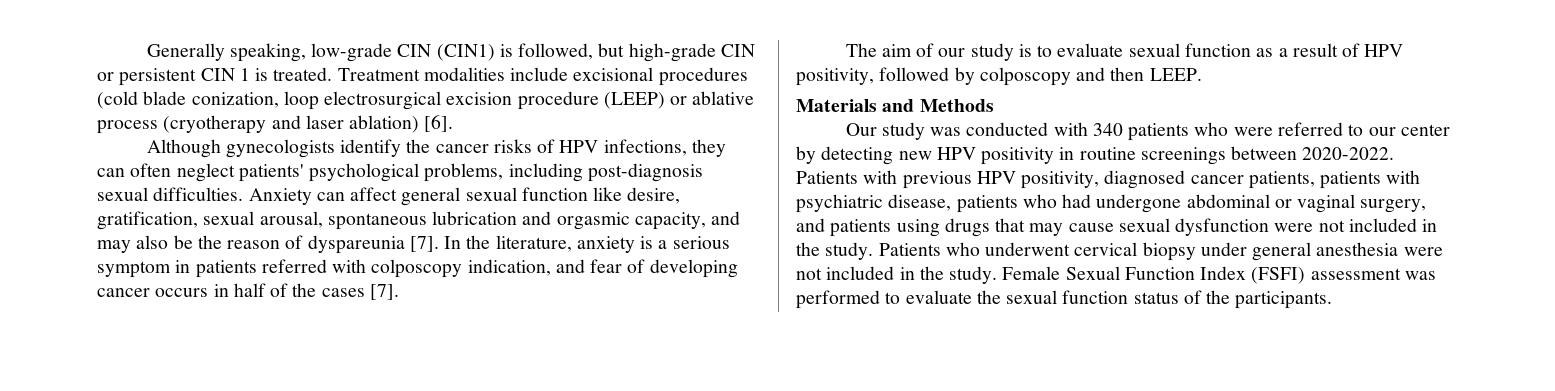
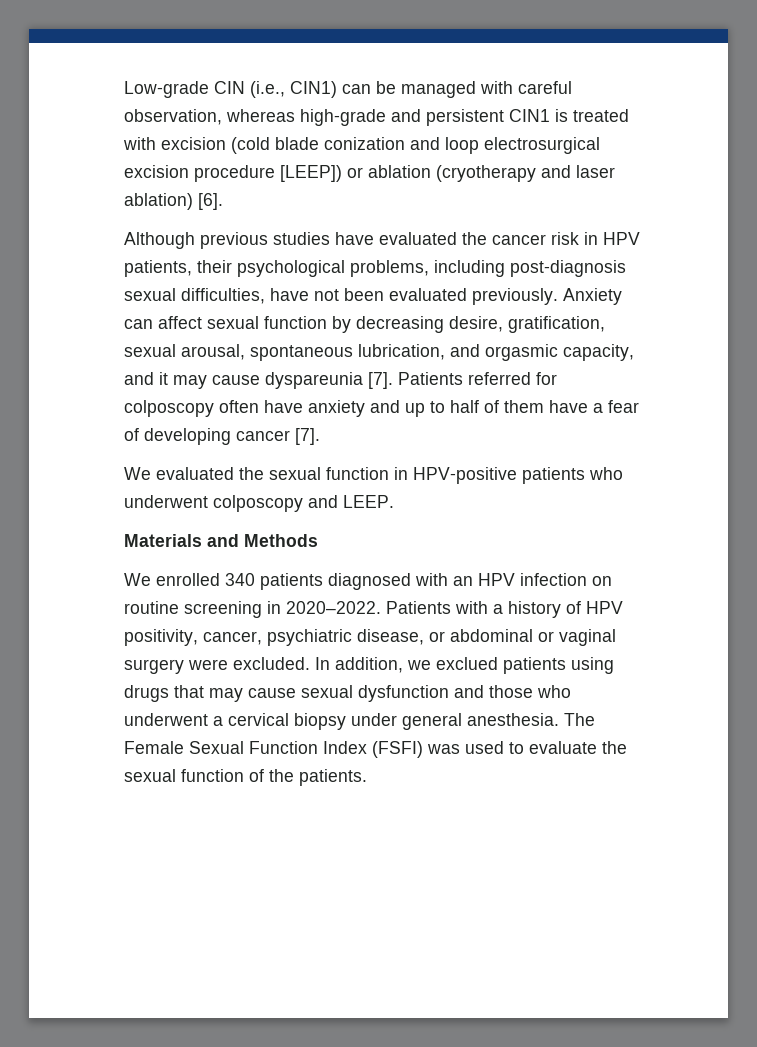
[146,43,755,62] [97,67,748,86] [97,91,755,110] [97,120,158,134] Generally speaking, low-grade CIN (CIN1) is followed, but high-grade CIN or persistent CIN 1 is treated. Treatment modalities include excisional procedures (cold blade conization, loop electrosurgical excision procedure (LEEP) or ablative process -> [124,81,572,98] [124,109,629,126] [123,137,600,154] [124,165,431,182] Low-grade CIN (i.e., CIN1) can be managed with careful observation, whereas high-grade and persistent CIN1 is treated with excision (cold blade conization and loop electrosurgical excision procedure [LEEP]) or ablation
[225,139,726,158] [97,163,304,182] gynecologists identify the cancer risks of HPV infections, they can often neglect patients' -> [200,232,640,249] [124,260,232,277] previous studies have evaluated the cancer risk in HPV patients, their
[153,187,244,201] difficulties. -> [181,288,558,305] difficulties, have not been evaluated previously.
[401,187,623,206] general sexual function like -> [207,316,444,333] sexual function by decreasing
[432,211,518,225] lubrication -> [358,344,445,360] lubrication,
[97,235,730,254] [97,259,738,278] [97,283,399,300] [845,43,1404,61] [796,67,975,86] may also be the reason of dyspareunia [7]. In the literature, anxiety is a serious symptom in patients referred with colposcopy indication, and fear of developing cancer occurs in half of the cases [7]. // The aim of our study is to evaluate sexual function as a result of HPV positivity, followed by -> [159,372,557,389] [124,400,639,417] [124,428,320,445] [124,467,623,484] [124,495,208,508] it may cause dyspareunia [7]. Patients referred for colposcopy often have anxiety and up to half of them have a fear of developing cancer [7]. // We evaluated the sexual function in HPV-positive patients who underwent
[1110,67,1145,81] then -> (338, 501) none
[845,122,1450,141] [796,146,1395,165] [796,170,1421,189] [796,194,1427,213] [796,218,825,232] Our study was conducted with 340 patients who were referred to our center by detecting new HPV positivity in routine screenings between 2020-2022. Patients with previous HPV positivity, diagnosed cancer patients, patients with psychiatric disease, patients who had undergone abdominal or vaginal surgery, and -> [124,573,612,590] [124,601,623,618] [124,629,616,646] [124,657,498,674] We enrolled 340 patients diagnosed with an HPV infection on routine screening in 2020–2022. Patients with a history of HPV positivity, cancer, psychiatric disease, or abdominal or vaginal surgery were excluded. In addition, we exclued
[1274,218,1438,232] [796,242,1071,260] were not included in the study. Patients who underwent -> [454,685,571,698] [124,713,223,726] and those who underwent a
[1316,242,1443,256] [796,266,998,284] anesthesia were not included in the study. -> [467,713,595,726] anesthesia. The
[1310,268,1436,280] [796,290,880,309] assessment was performed -> [427,741,504,754] was used
[1133,290,1333,309] status of the participants. -> [249,769,367,786] of the patients.

